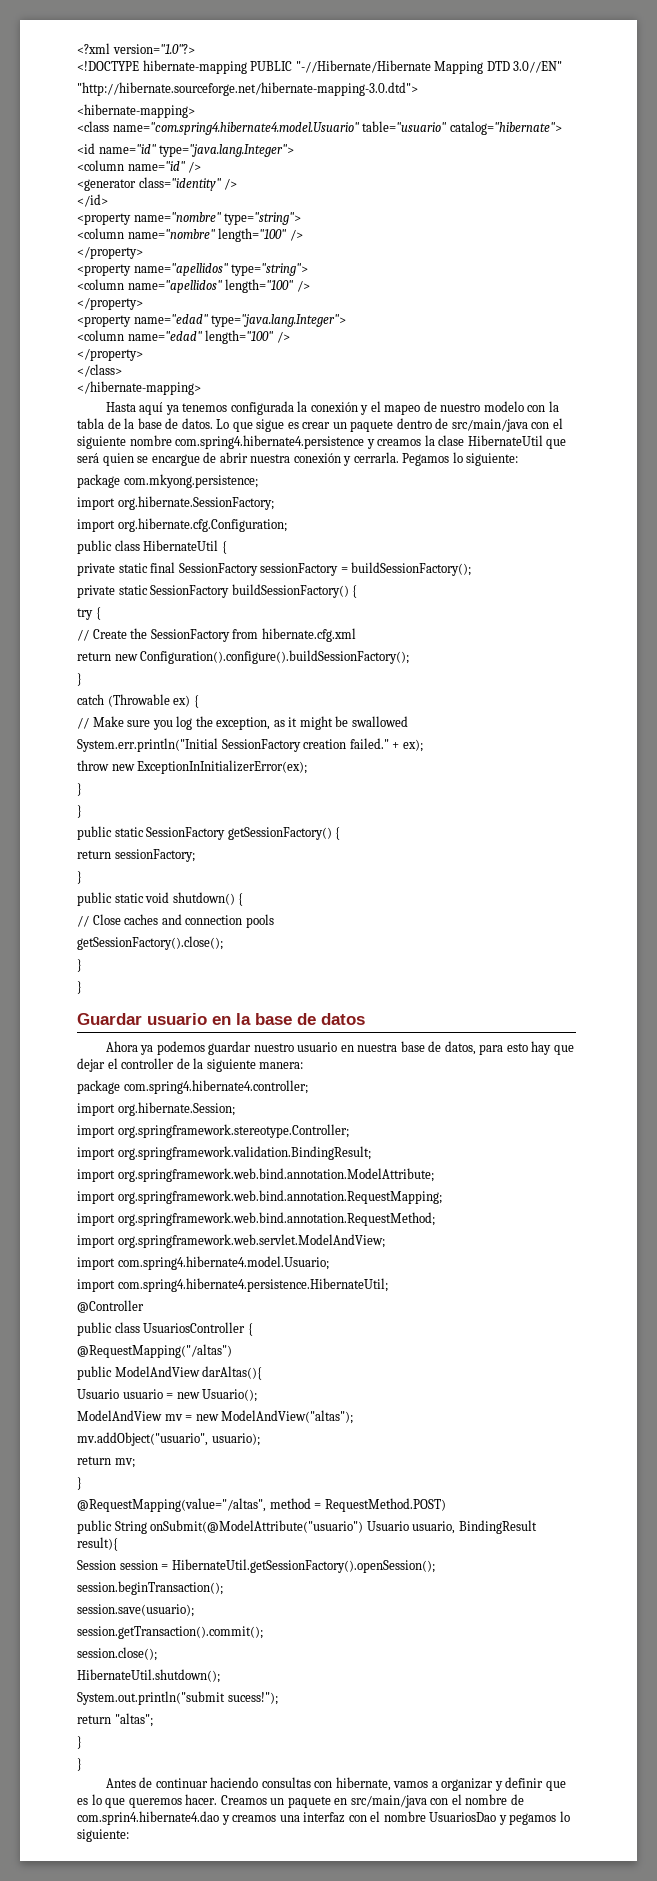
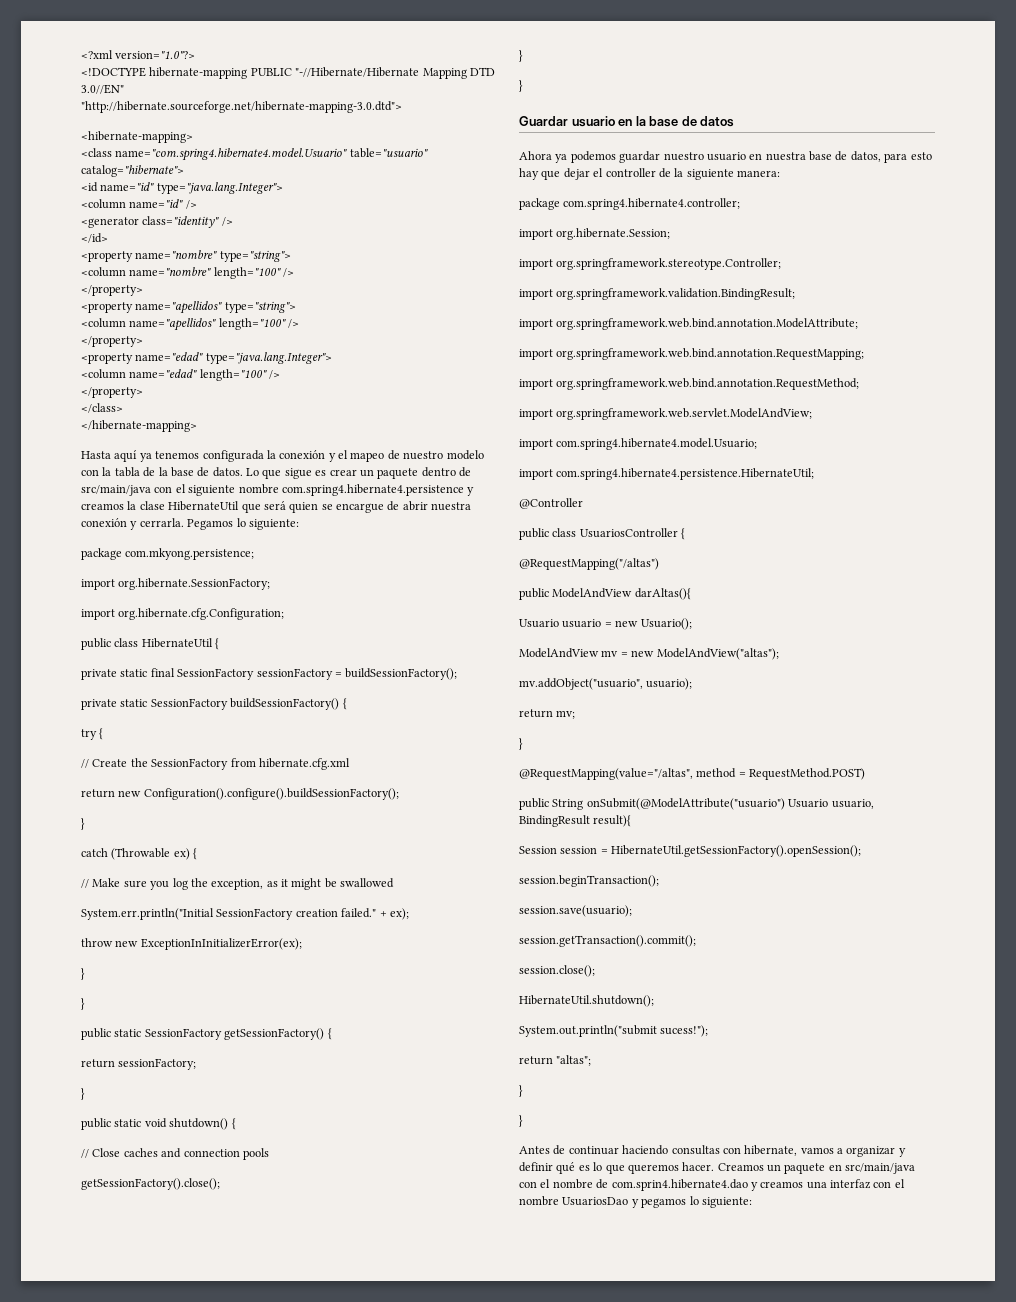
[545,1781,566,1791] que -> [556,1162,576,1174] qué

